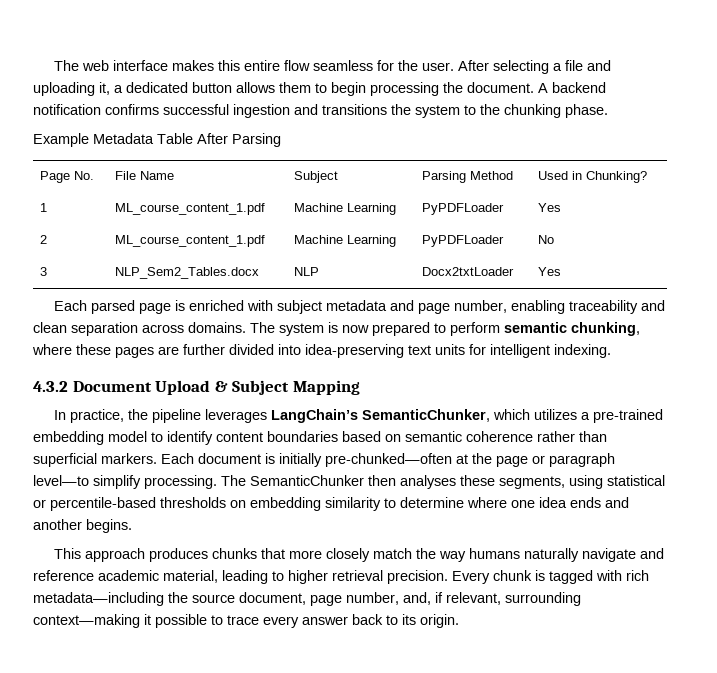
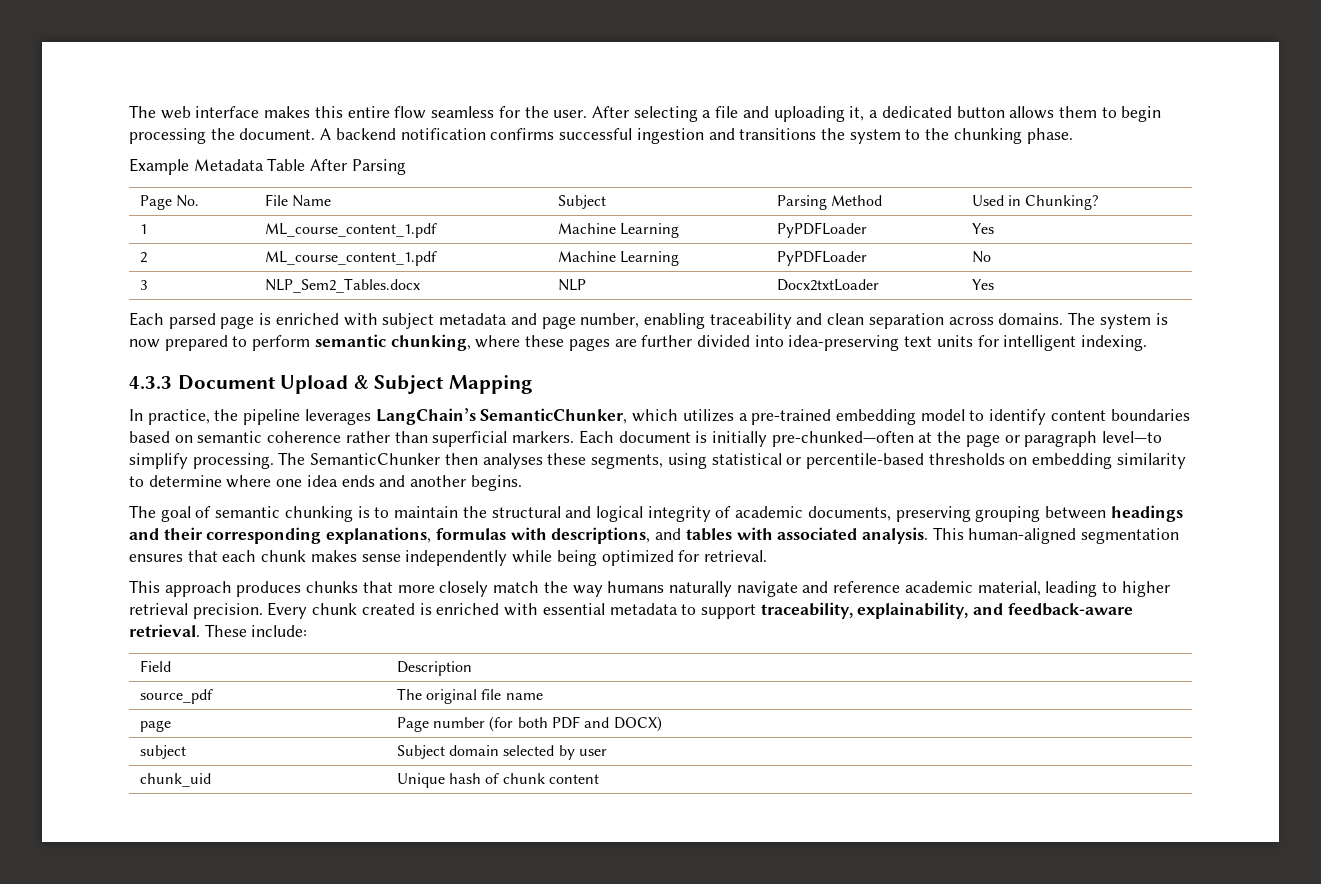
[33,381,68,392] 4.3.2 -> [129,376,172,389] 4.3.3
(132, 526) none -> [129,505,1183,522] [129,527,1180,544] [129,550,767,566] // The goal of semantic chunking is to maintain the structural and logical integrity of academic documents, preserving grouping between headings and their corresponding explanations, formulas with descriptions, and tables with associated analysis. This human-aligned segmentation ensures that each chunk makes sense independently while being optimized for retrieval.
[535,570,649,584] [33,592,581,606] [33,614,459,628] is tagged with rich metadata—including the source document, page number, and, if relevant, surrounding context—making it possible to trace every answer back to its origin. -> [361,602,1133,619] [129,624,308,637] [139,660,171,672] [396,661,472,676] [139,689,213,704] [396,688,543,704] [139,720,171,732] [396,716,662,732] [139,745,186,759] [396,745,607,760] [139,773,211,787] [396,773,599,788] created is enriched with essential metadata to support traceability, explainability, and feedback-aware retrieval. These include: // Field | Description // source_pdf | The original file name // page | Page number (for both PDF and DOCX) // subject | Subject domain selected by user // chunk_uid | Unique hash of chunk content

